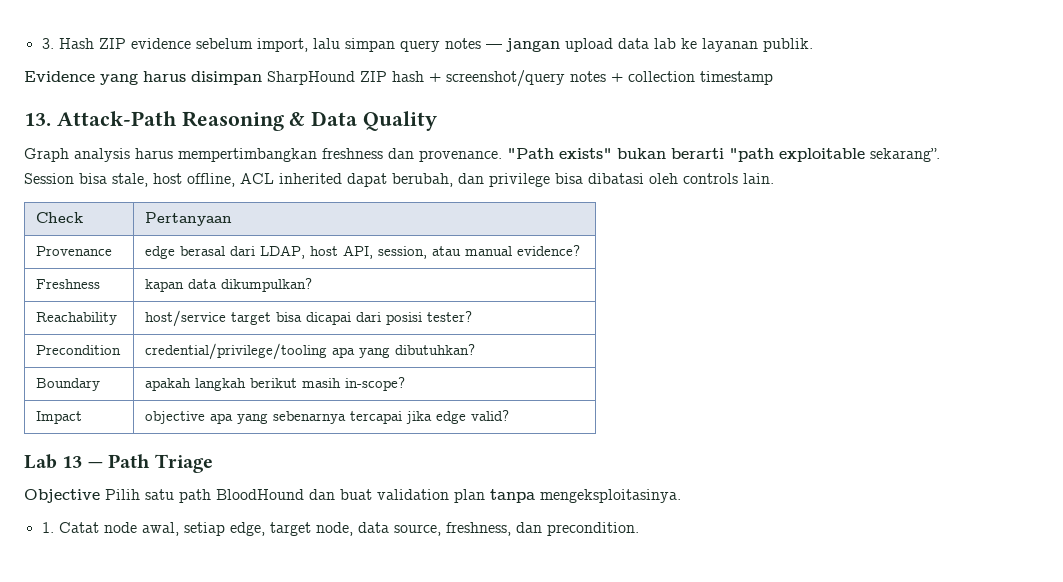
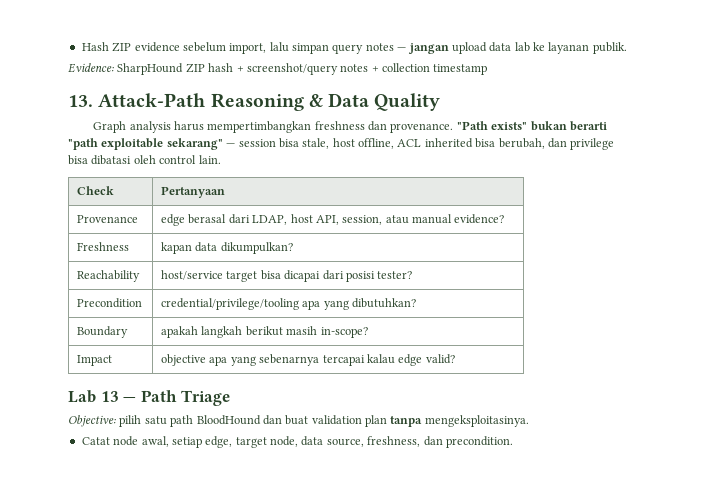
[41,38,54,49] 3. -> (81, 46) none
[24,71,262,85] Evidence yang harus disimpan -> [68,63,114,73] Evidence:
[870,148,940,162] [24,173,74,184] sekarang”. Session -> [166,138,276,150] sekarang" — session
[347,173,387,187] dapat -> [475,138,496,148] bisa
[683,173,738,184] controls -> [159,155,197,164] control
[406,411,433,424] jika -> [366,354,395,364] kalau
[24,489,140,503] Objective Pilih -> [68,415,142,427] Objective: pilih
[41,522,54,533] 1. -> (529, 421) none

